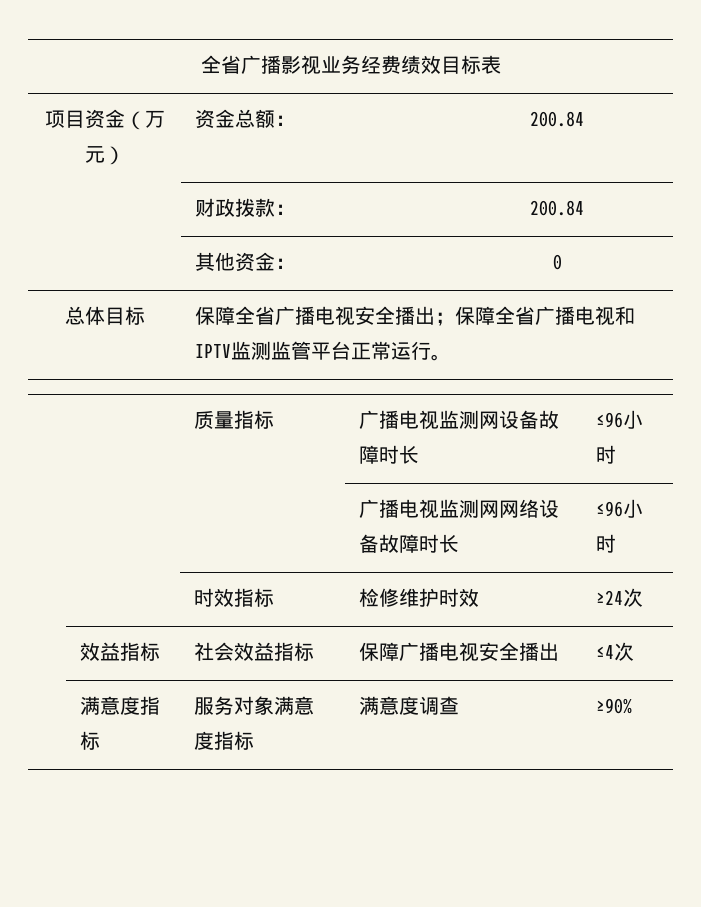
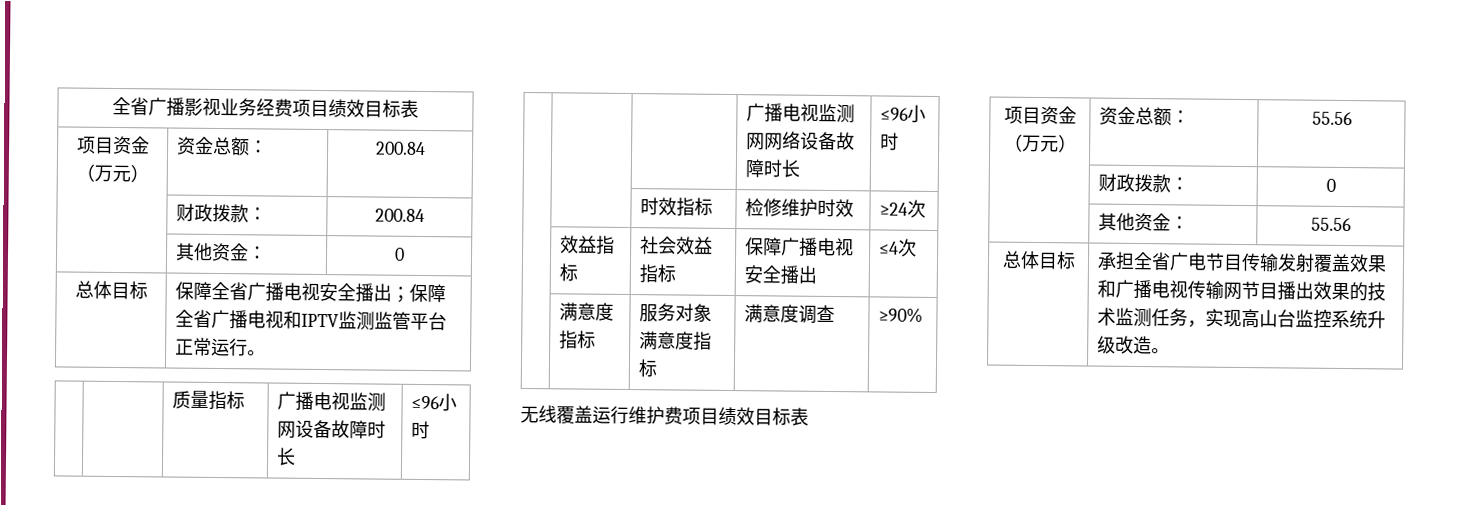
(401, 64) none -> [292,99,329,118] 项目
(633, 706) none -> [520,405,809,426] [1003,106,1077,125] [1003,133,1077,153] [1098,106,1190,126] [1311,111,1353,126] [1097,173,1189,193] [1325,178,1336,192] [1097,212,1189,232] [1310,217,1352,232] [1001,250,1076,270] [1096,251,1387,273] [1096,279,1386,302] [1096,307,1386,329] [1096,335,1170,355] // 无线覆盖运行维护费项目绩效目标表 // 项目资金（万元） | 资金总额： | 55.56 // | 财政拨款： | 0 // | 其他资金： | 55.56 // 总体目标 | 承担全省广电节目传输发射覆盖效果和广播电视传输网节目播出效果的技术监测任务，实现高山台监控系统升级改造。

